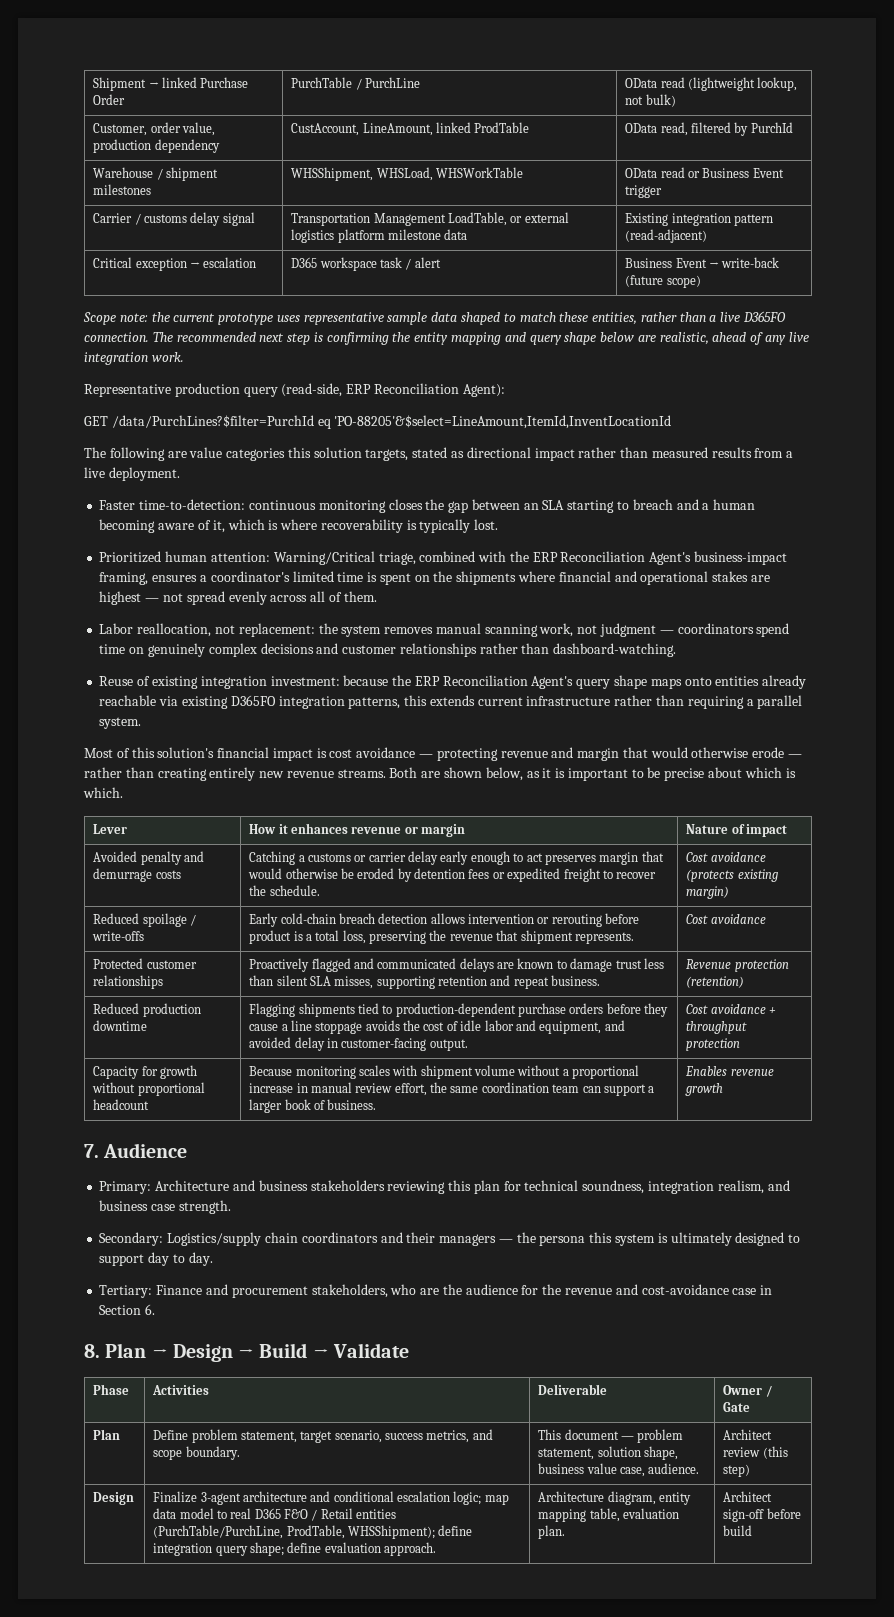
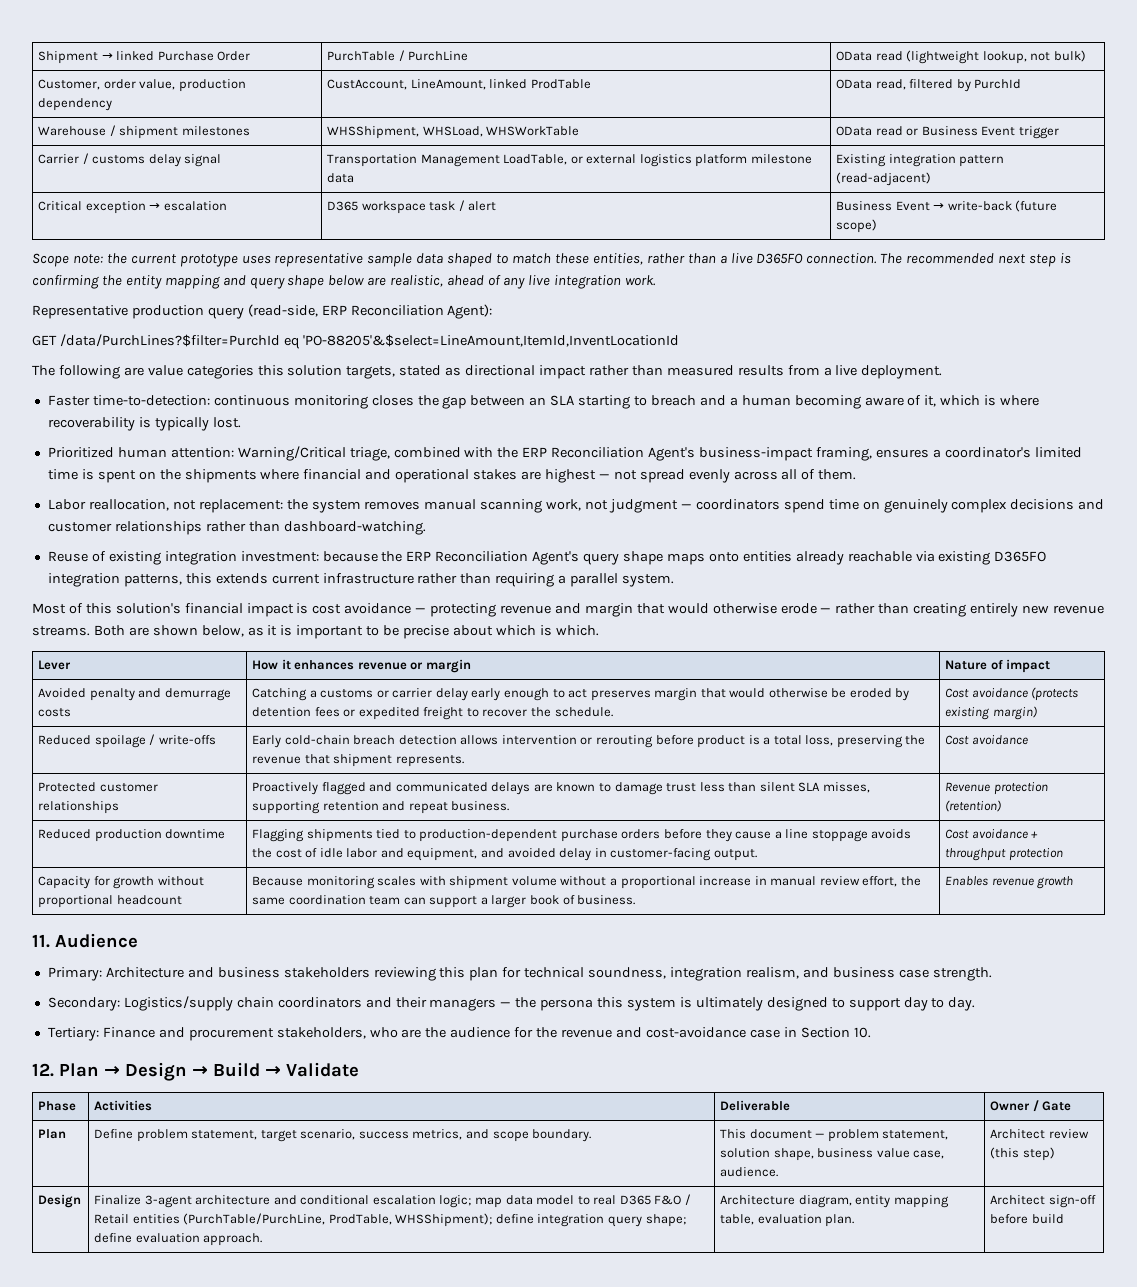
[84,1144,99,1158] 7. -> [32,934,50,948] 11.
[145,1304,156,1315] [84,1344,100,1358] 6. // 8. -> [853,1027,871,1038] [32,1063,54,1077] 10. // 12.

